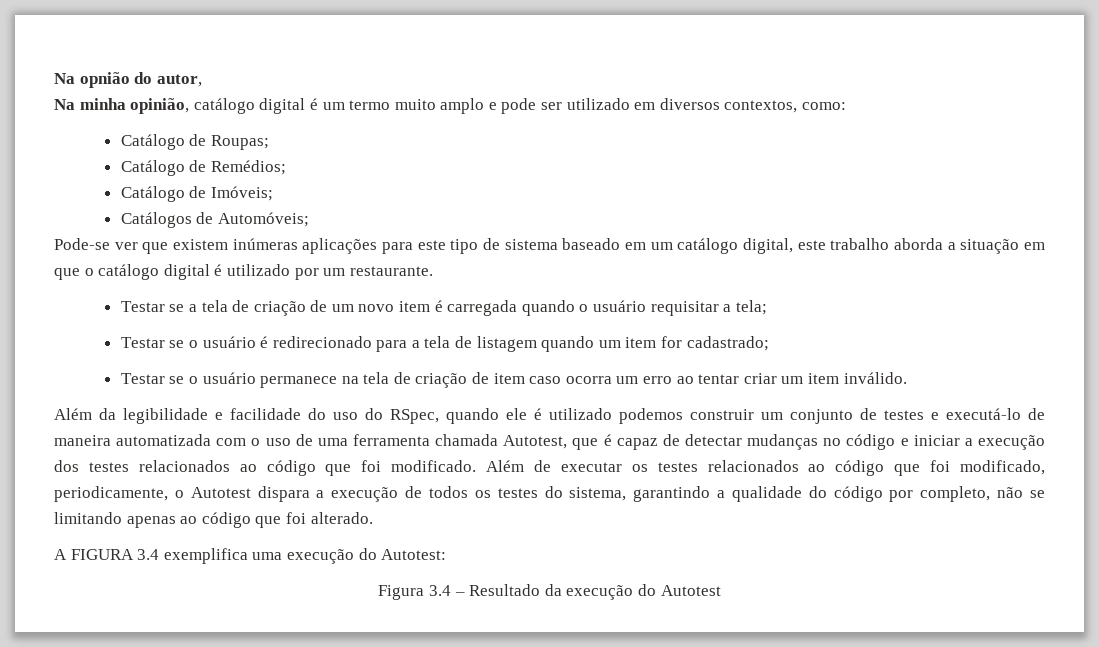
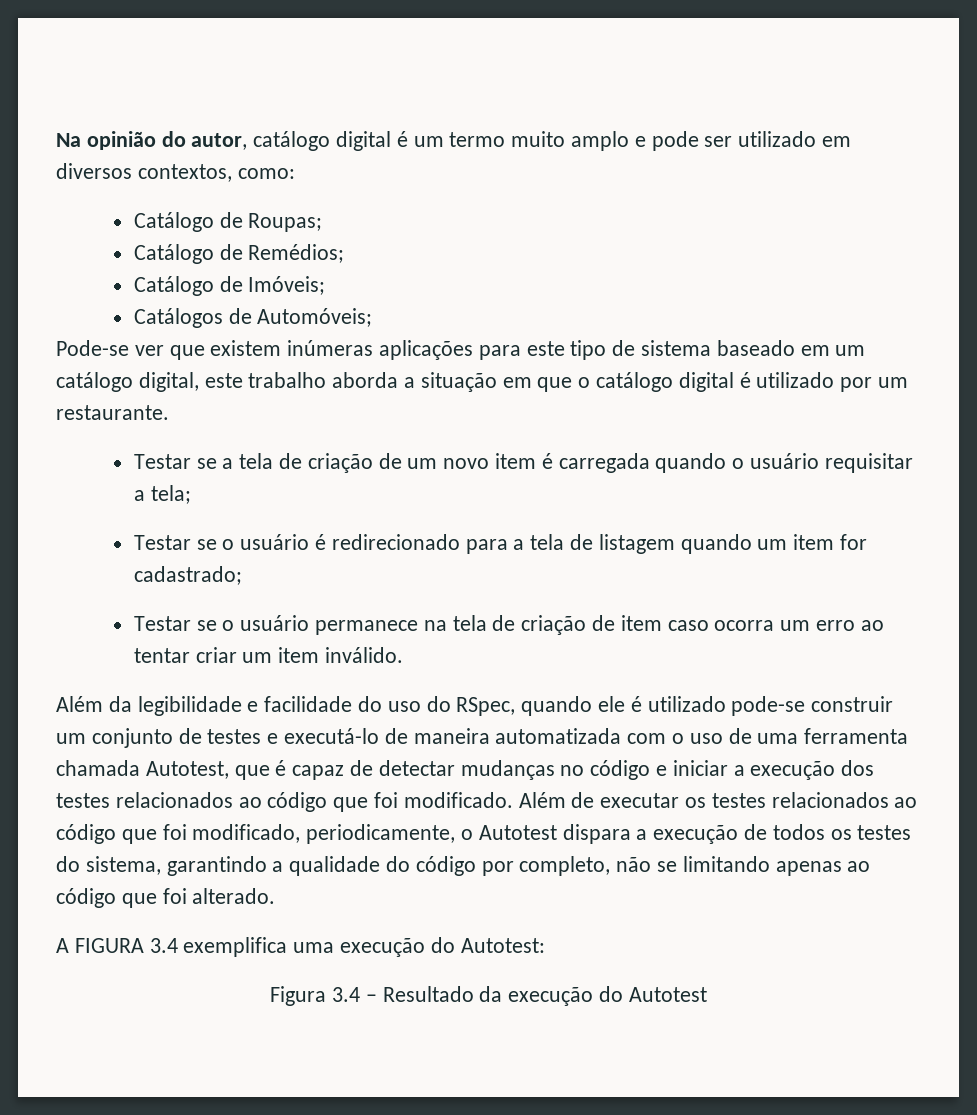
[54,72,130,88] Na opnião -> [56,131,156,150] Na opinião
[54,98,190,114] // Na minha opinião, -> (248, 141) none
[619,408,683,424] podemos -> [731,696,806,716] pode-se

